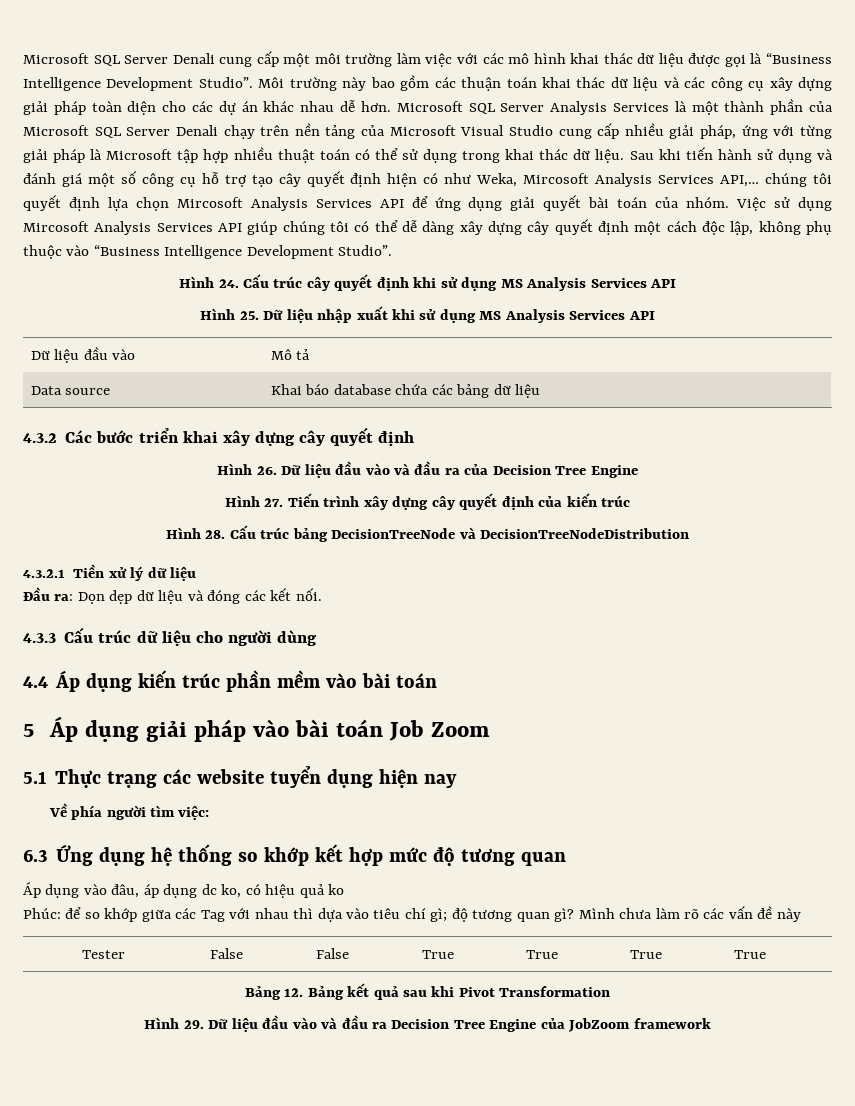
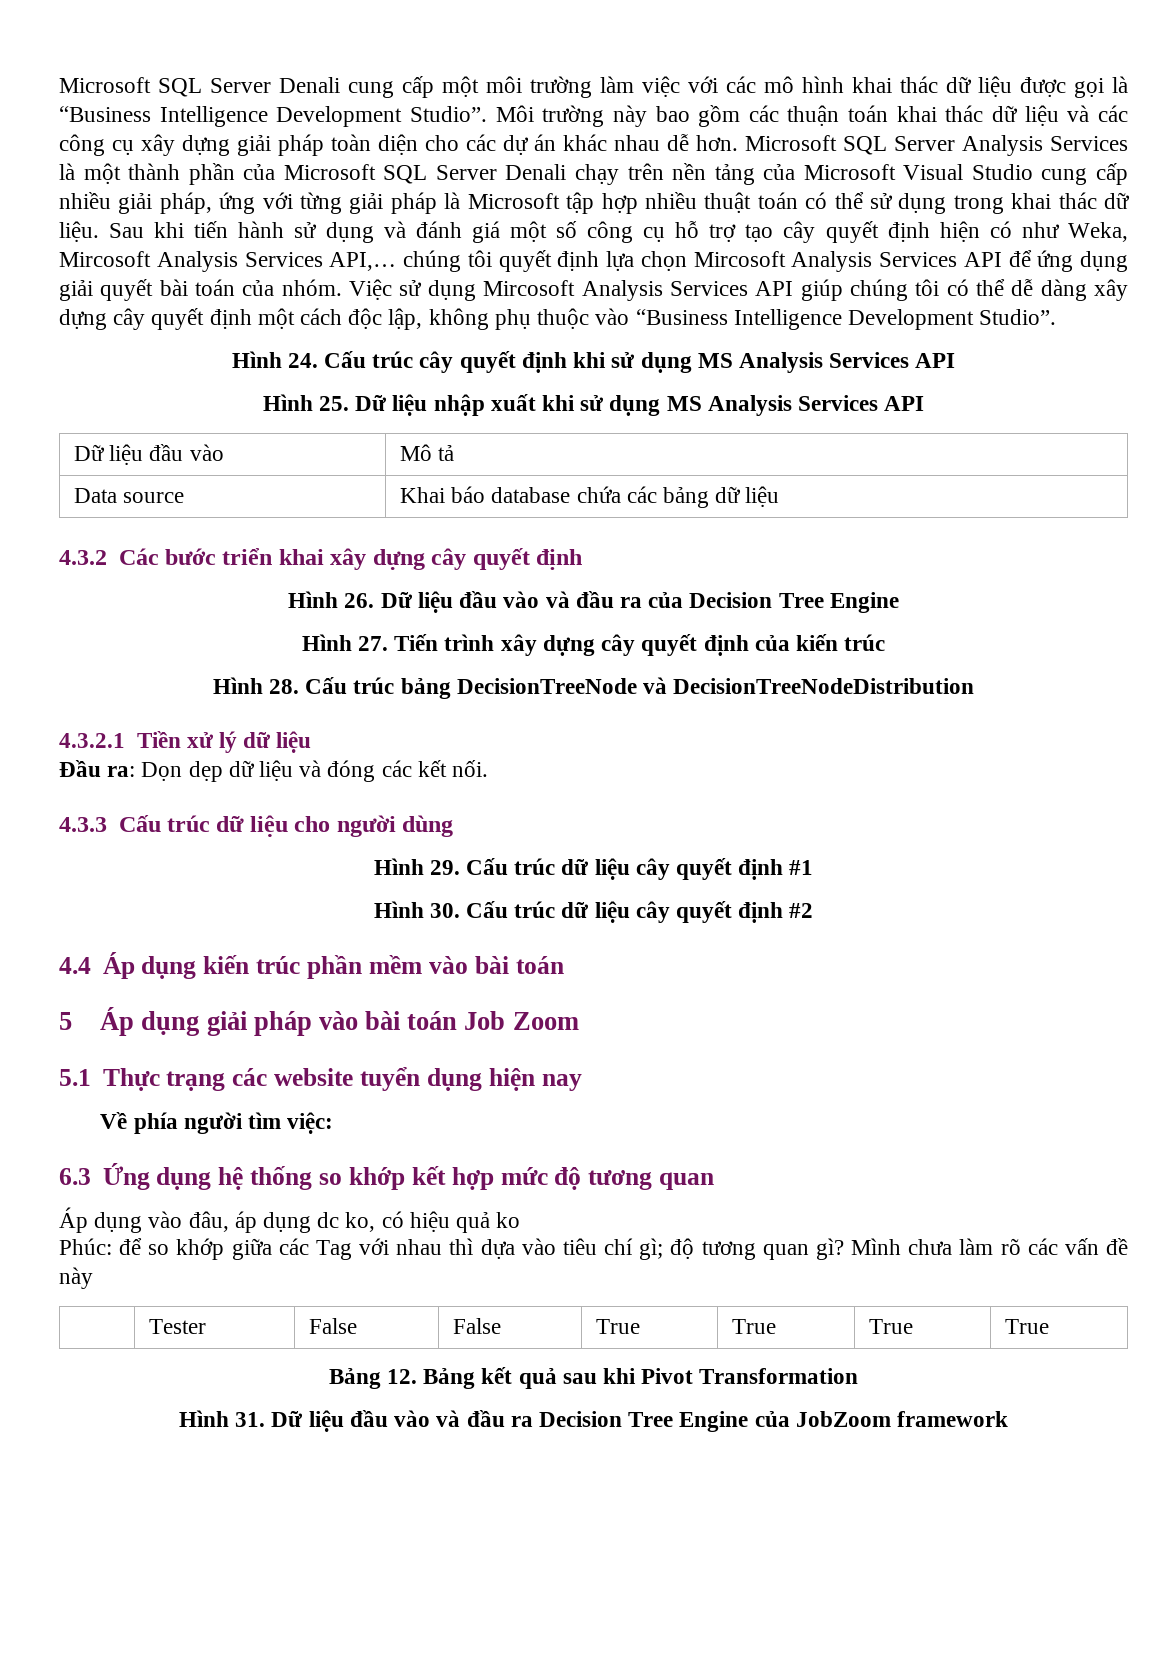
(318, 638) none -> [373,858,814,880] [373,901,814,923] // Hình 29. Cấu trúc dữ liệu cây quyết định #1 // Hình 30. Cấu trúc dữ liệu cây quyết định #2
[183,1020,204,1029] 29. -> [235,1412,266,1427] 31.

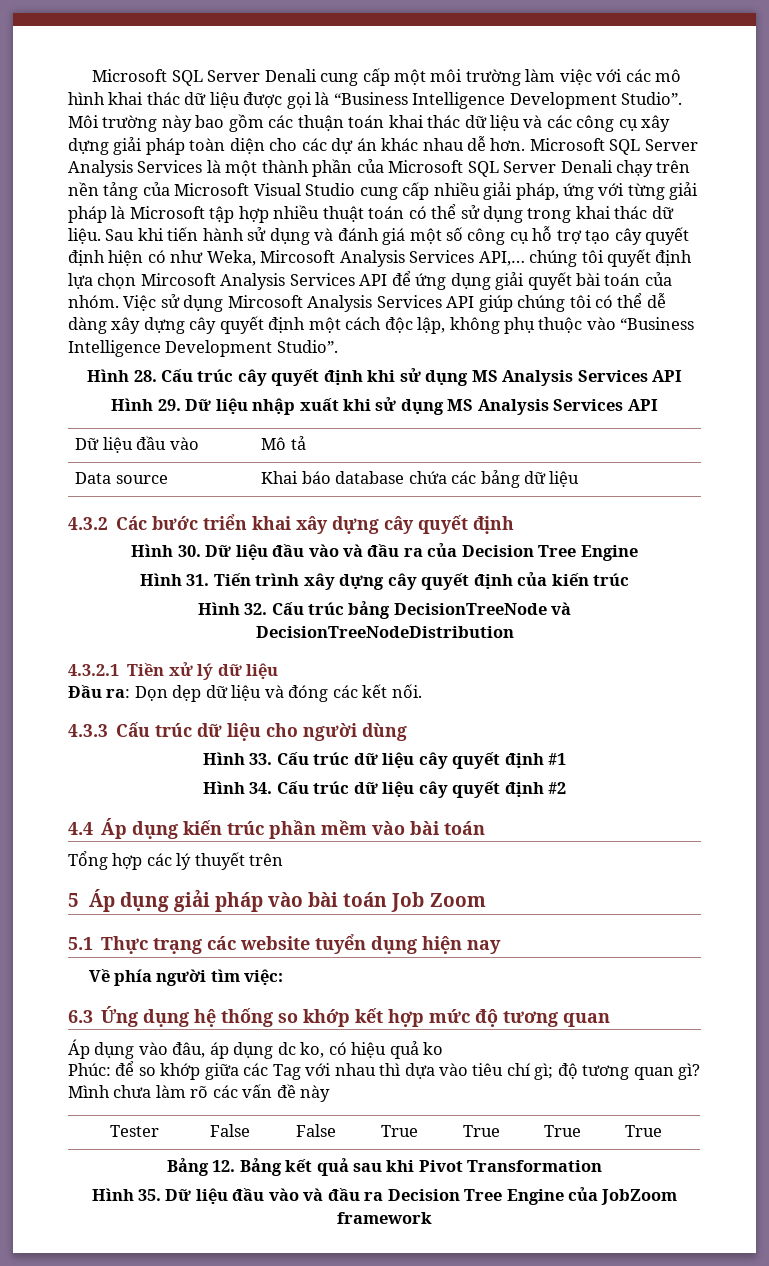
[287,353,318,368] 24. -> [133,370,157,382] 28.
[318,396,349,411] 25. -> [157,399,181,411] 29.
[344,593,375,608] 26. -> [177,545,201,557] 30.
[358,636,389,651] 27. -> [186,574,210,586] 31.
[268,679,299,694] 28. -> [244,603,268,615] 32.
[429,860,460,875] 29. -> [249,753,273,765] 33.
[429,903,460,918] 30. -> [249,782,273,794] 34.
(564, 965) none -> [68,851,284,870] // Tổng hợp các lý thuyết trên
[235,1412,266,1427] 31. -> [137,1189,161,1201] 35.

